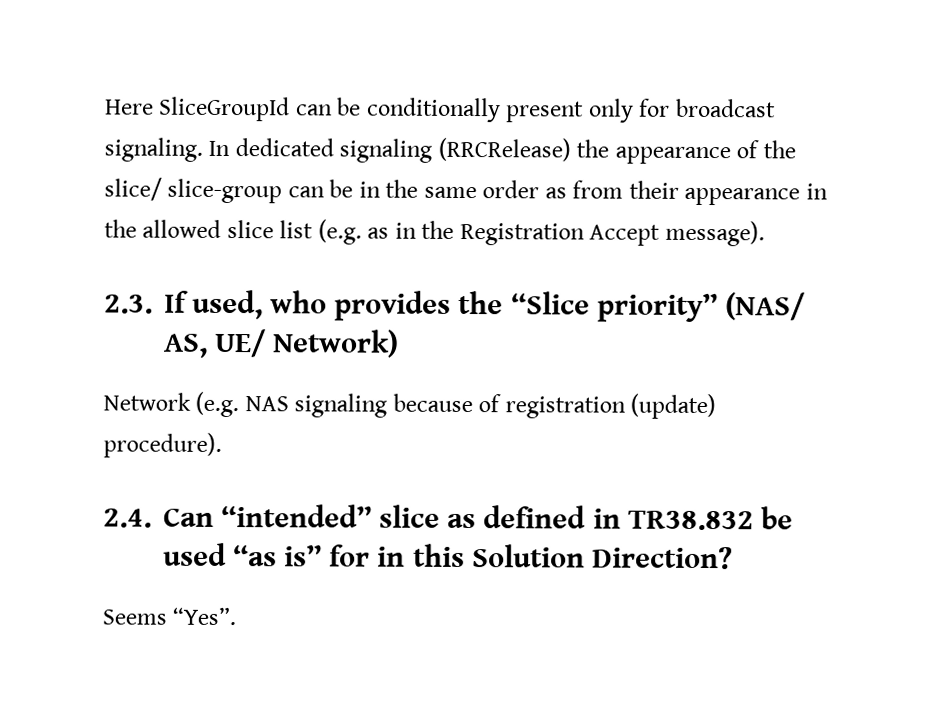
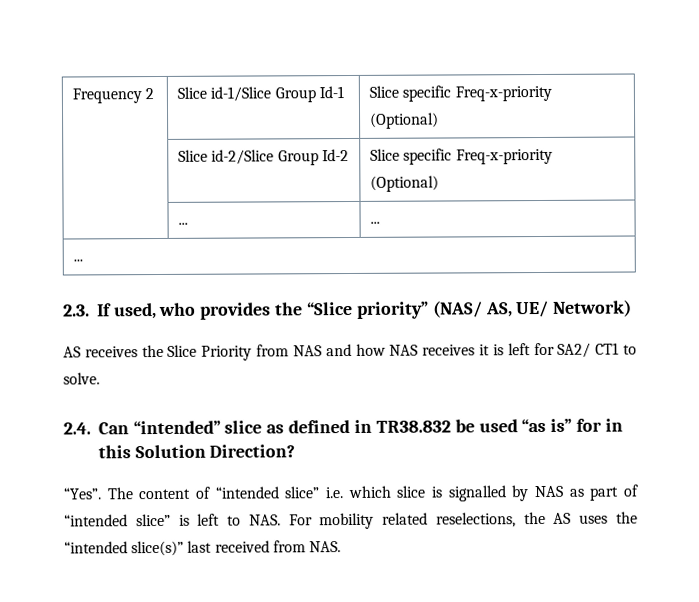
[105,96,776,123] [104,137,796,165] [104,177,828,206] [104,219,765,247] Here SliceGroupId can be conditionally present only for broadcast signaling. In dedicated signaling (RRCRelease) the appearance of the slice/ slice-group can be in the same order as from their appearance in the allowed slice list (e.g. as in the Registration Accept message). -> [72,88,155,104] [177,86,344,103] [369,85,552,102] [370,112,440,129] [178,149,349,166] [370,148,553,165] [370,175,440,192] [178,222,189,225] [370,221,381,224] [73,259,84,262] Frequency 2 | Slice id-1/Slice Group Id-1 | Slice specific Freq-x-priority (Optional) // | Slice id-2/Slice Group Id-2 | Slice specific Freq-x-priority (Optional) // | ... | ... // ...
[103,391,717,420] [103,432,222,458] Network (e.g. NAS signaling because of registration (update) procedure). -> [63,342,637,361] [63,372,100,385] AS receives the Slice Priority from NAS and how NAS receives it is left for SA2/ CT1 to solve.
[102,606,237,626] Seems “Yes”. -> [63,484,639,502] [64,511,638,530] [64,540,341,557] “Yes”. The content of “intended slice” i.e. which slice is signalled by NAS as part of “intended slice” is left to NAS. For mobility related reselections, the AS uses the “intended slice(s)” last received from NAS.

